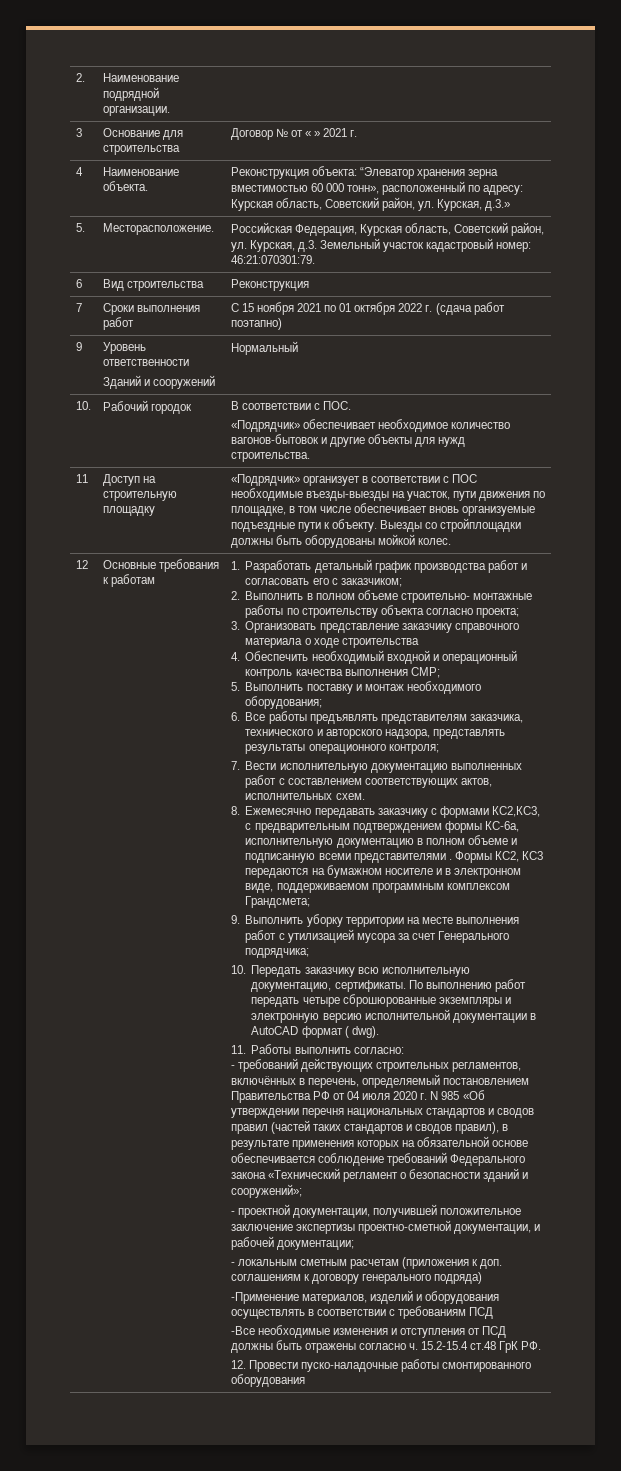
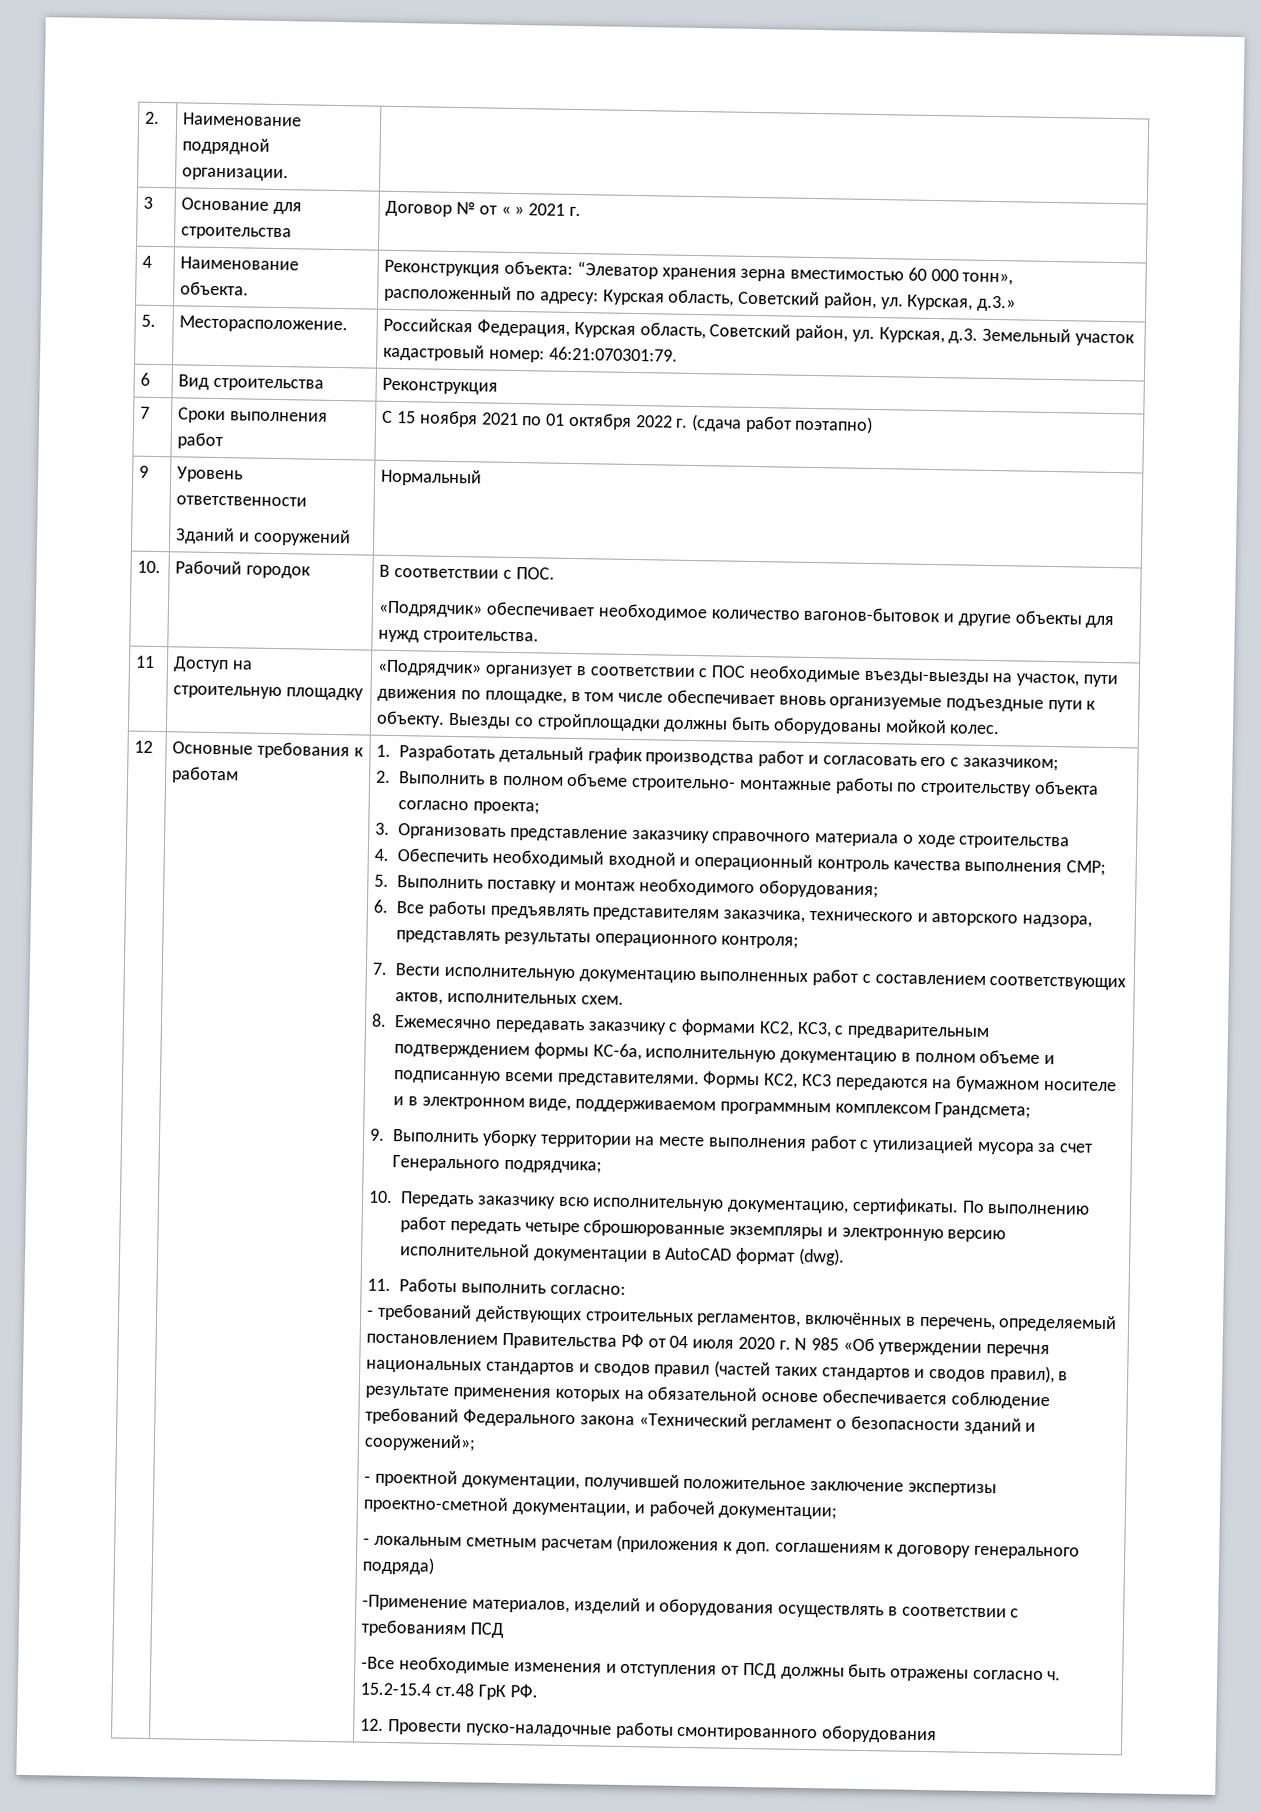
[491,806,540,817] КС2,КС3, -> [758,1021,832,1038] КС2, КС3,
[353,853,452,863] представителями . -> [556,1072,700,1088] представителями.
[344,1026,379,1038] ( dwg). -> [798,1247,845,1266] (dwg).

